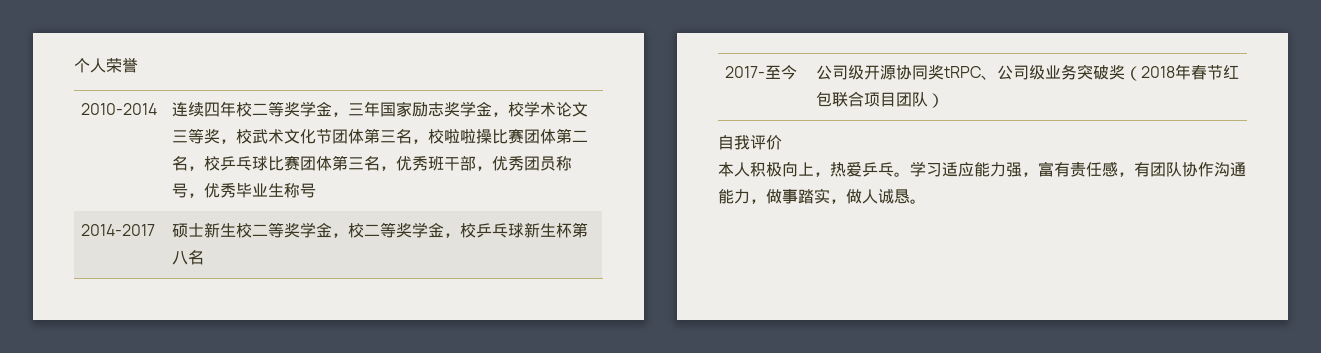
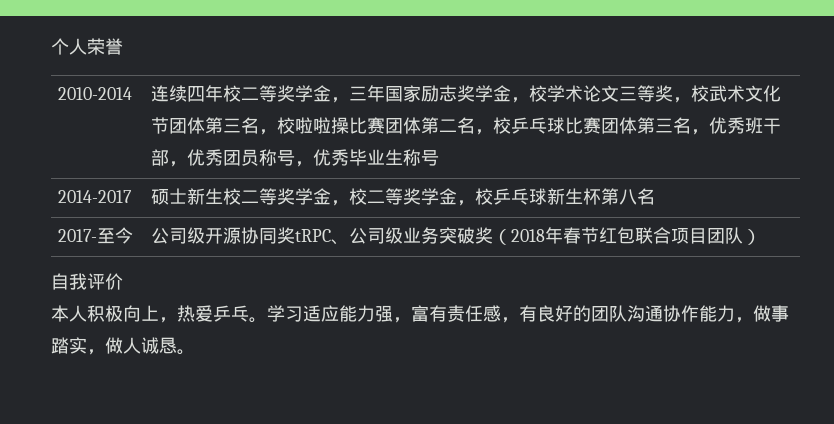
[1150,162,1246,177] 团队协作沟通 -> [537,305,699,322] 良好的团队沟通协作

